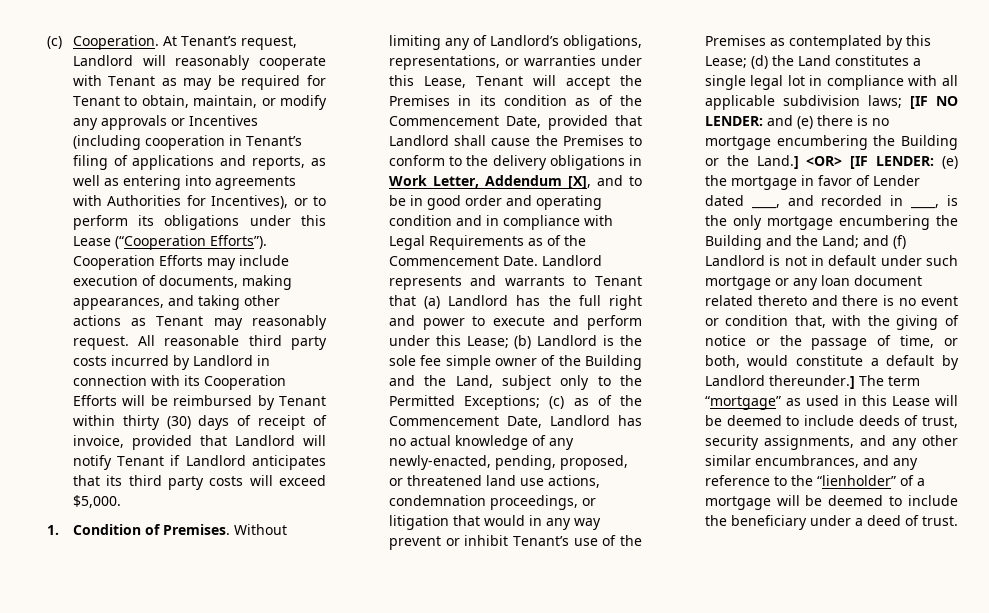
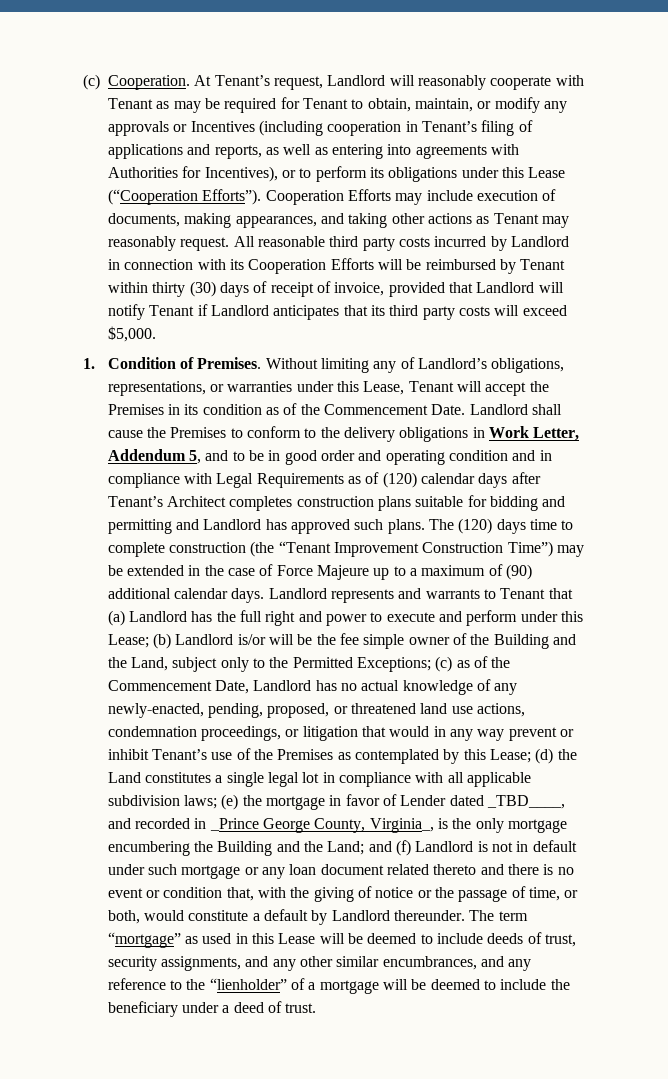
[505,115,642,130] Date, provided that -> [431,404,466,415] Date.
[567,176,591,189] [X], -> [189,450,202,464] 5,
[563,235,586,246] [388,256,538,266] the Commencement Date. -> [382,472,541,488] [107,495,566,511] [107,518,574,534] [107,541,585,557] [107,564,532,580] [107,588,265,603] (120) calendar days after Tenant’s Architect completes construction plans suitable for bidding and permitting and Landlord has approved such plans. The (120) days time to complete construction (the “Tenant Improvement Construction Time”) may be extended in the case of Force Majeure up to a maximum of (90) additional calendar days.
[603,335,642,346] [388,355,416,366] is the sole -> [237,634,336,645] is/or will be the
[909,96,958,109] [704,115,889,129] [704,135,958,150] [704,155,935,169] [IF NO LENDER: and (e) there is no mortgage encumbering the Building or the Land.] <OR> [IF LENDER: -> (218, 802) none
[750,204,780,209] ____, -> [487,795,566,809] _TBD____,
[910,204,940,209] ____, -> [209,818,434,833] _Prince George County, Virginia_,
[768,375,855,389] thereunder.] -> [394,910,466,921] thereunder.

